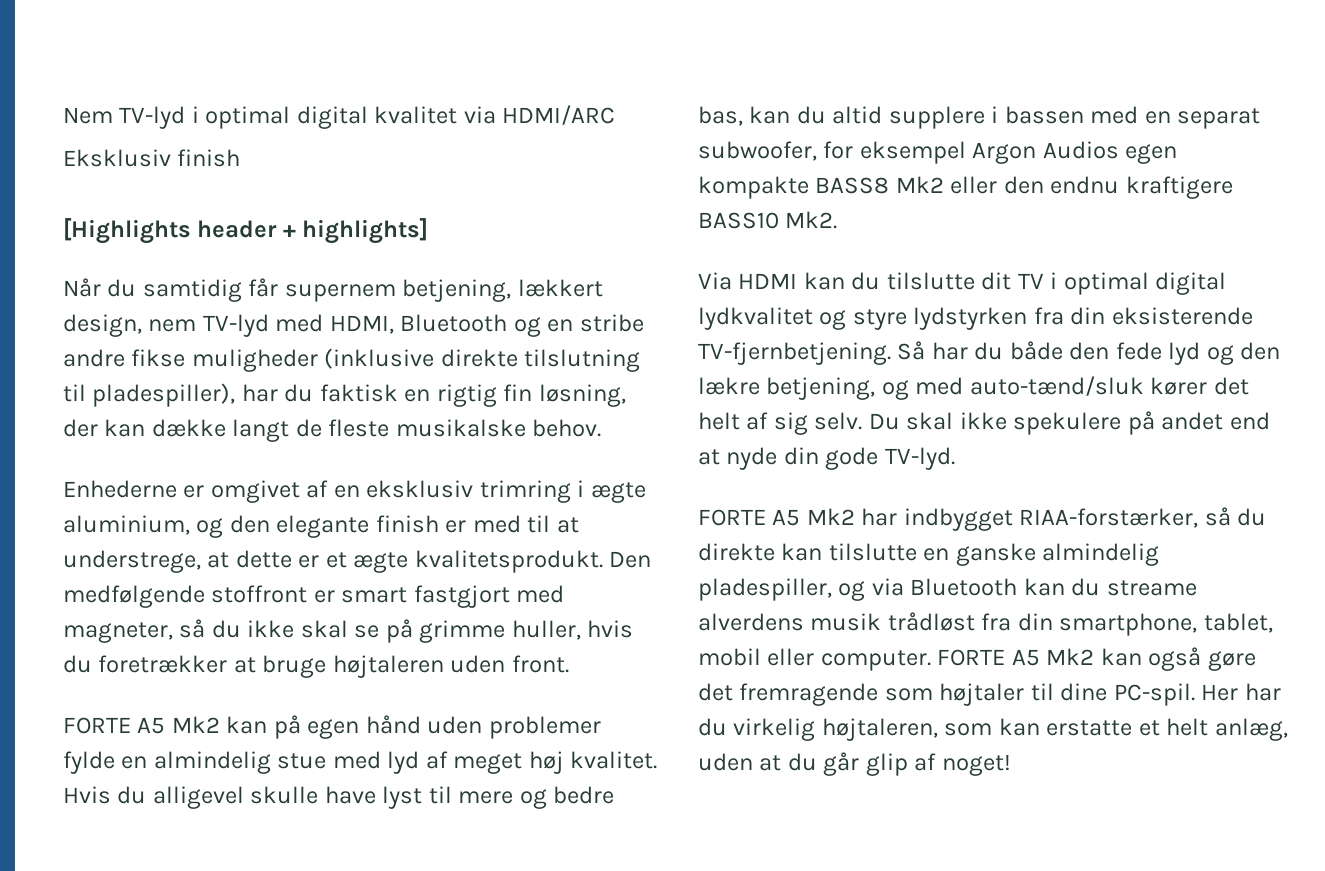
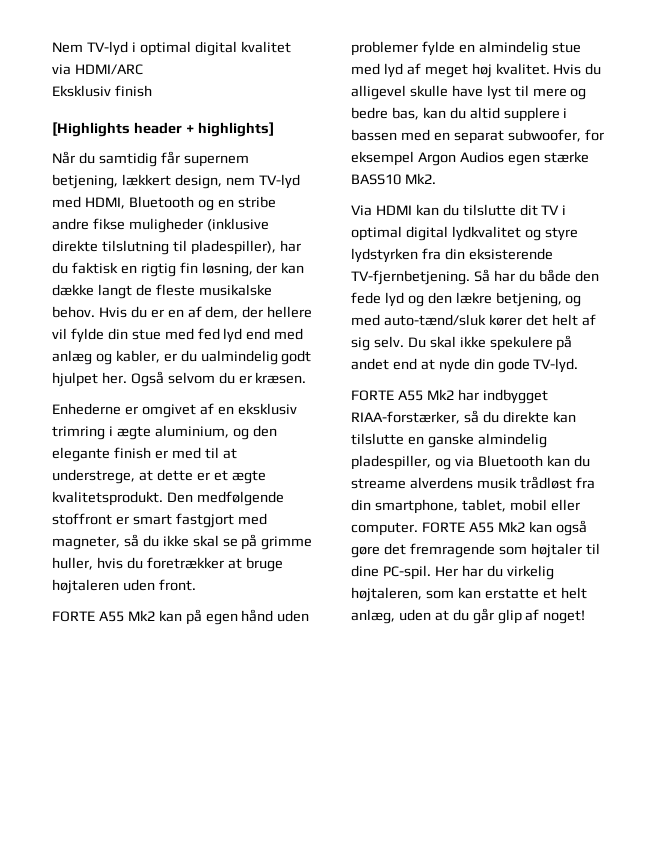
(602, 428) none -> [98,306,313,319] [52,328,304,343] [52,350,312,365] [52,371,307,387] Hvis du er en af dem, der hellere vil fylde din stue med fed lyd end med anlæg og kabler, er du ualmindelig godt hjulpet her. Også selvom du er kræsen.
[137,717,166,734] A5 -> [98,611,124,622] A55
[698,176,1233,199] kompakte BASS8 Mk2 eller den endnu kraftigere -> [543,151,589,163] stærke
[772,509,801,526] A5 -> [397,390,423,401] A55
[1011,649,1040,666] A5 -> [468,522,494,533] A55

